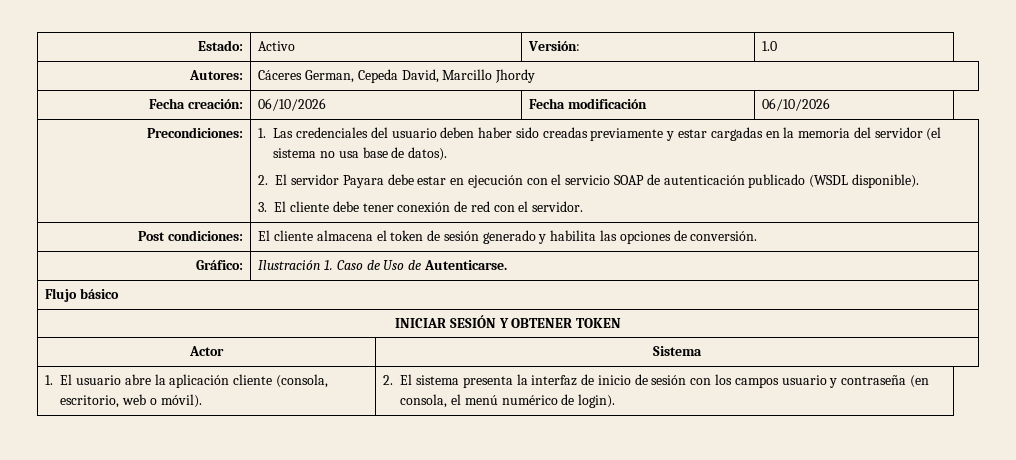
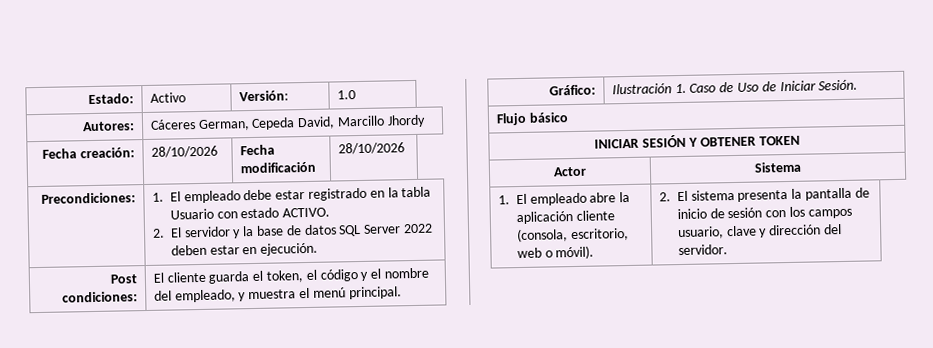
[258,98,327,111] 06/10/2026 -> [150,145,218,158] 28/10/2026
[762,98,831,111] 06/10/2026 -> [337,142,405,155] 28/10/2026
[273,127,942,141] [273,147,448,161] [258,174,919,188] [258,201,584,212] [137,230,243,241] [258,230,758,244] Las credenciales del usuario deben haber sido creadas previamente y estar cargadas en la memoria del servidor (el sistema no usa base de datos). // 2. El servidor Payara debe estar en ejecución con el servicio SOAP de autenticación publicado (WSDL disponible). // 3. El cliente debe tener conexión de red con el servidor. // Post condiciones: | El cliente almacena el token de sesión generado y habilita las opciones de conversión. -> [169,186,432,204] [169,207,331,220] [151,223,433,239] [170,242,319,256] [110,274,138,284] [62,291,139,303] [152,267,429,284] [153,286,402,303] El empleado debe estar registrado en la tabla Usuario con estado ACTIVO. // 2. El servidor y la base de datos SQL Server 2022 deben estar en ejecución. // Post condiciones: | El cliente guarda el token, el código y el nombre del empleado, y muestra el menú principal.
[423,260,507,270] Autenticarse. -> [779,79,859,92] Iniciar Sesión.
[76,375,122,385] usuario -> [529,192,587,206] empleado
[531,375,578,386] interfaz -> [804,187,852,201] pantalla
[781,375,929,388] [400,394,616,408] usuario y contraseña (en consola, el menú numérico de login). -> [677,224,842,240] [677,244,728,256] usuario, clave y dirección del servidor.

